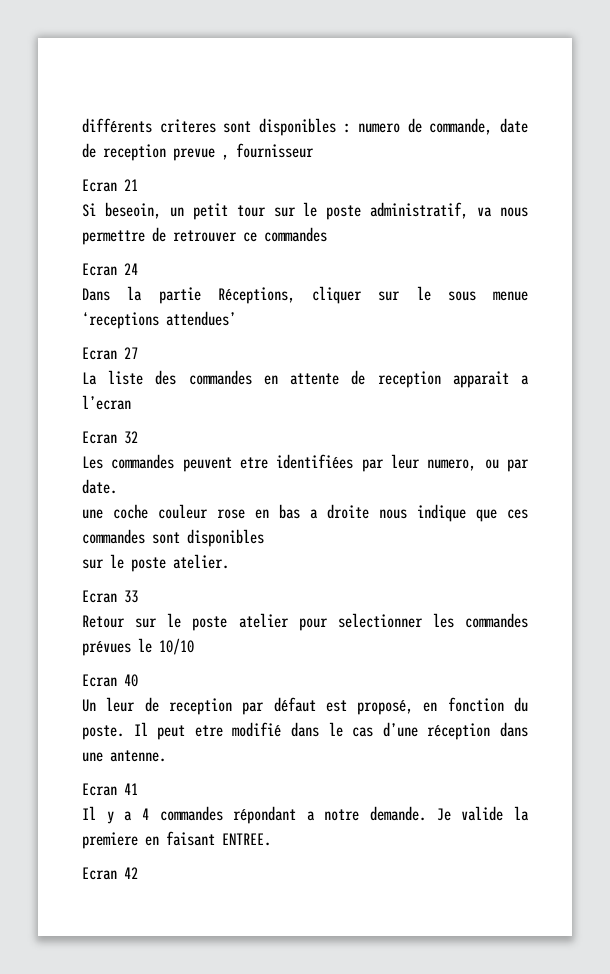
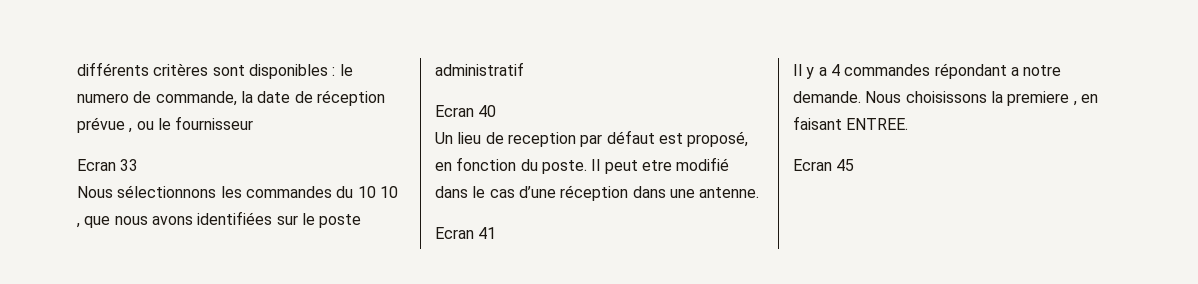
[159,119,216,133] criteres -> [153,63,209,76] critères
(351, 128) none -> [339,64,353,76] le
(493, 126) none -> [240,91,253,103] la
[103,143,314,161] [82,179,138,192] [82,202,528,220] [82,227,327,245] [82,263,138,276] [82,286,528,304] [82,311,236,329] [82,347,138,360] [82,370,529,388] [82,395,131,410] [82,431,138,444] [82,454,529,472] [82,479,117,494] [82,504,528,522] [82,529,264,547] [82,554,229,572] [82,590,138,603] [82,613,528,631] [82,638,194,656] reception prevue , fournisseur // Ecran 21 // Si beseoin, un petit tour sur le poste administratif, va nous permettre de retrouver ce commandes // Ecran 24 // Dans la partie Réceptions, cliquer sur le sous menue ‘receptions attendues’ // Ecran 27 // La liste des commandes en attente de reception apparait a l’ecran // Ecran 32 // Les commandes peuvent etre identifiées par leur numero, ou par date. // une coche couleur rose en bas a droite nous indique que ces commandes sont disponibles // sur le poste atelier. // Ecran 33 // Retour sur le poste atelier pour selectionner les commandes prévues le 10/10 -> [316,90,385,106] [77,116,254,133] [77,159,139,171] [77,185,398,198] [76,211,362,228] [435,62,524,76] réception prévue , ou le fournisseur // Ecran 33 // Nous sélectionnons les commandes du 10 10 , que nous avons identifiées sur le poste administratif
[106,697,136,712] leur -> [457,132,482,144] lieu
[436,806,504,821] Je valide -> [865,91,987,103] Nous choisissons
(138, 840) none -> [1072,101,1077,106] ,
[124,867,138,879] 42 -> [836,159,855,171] 45

